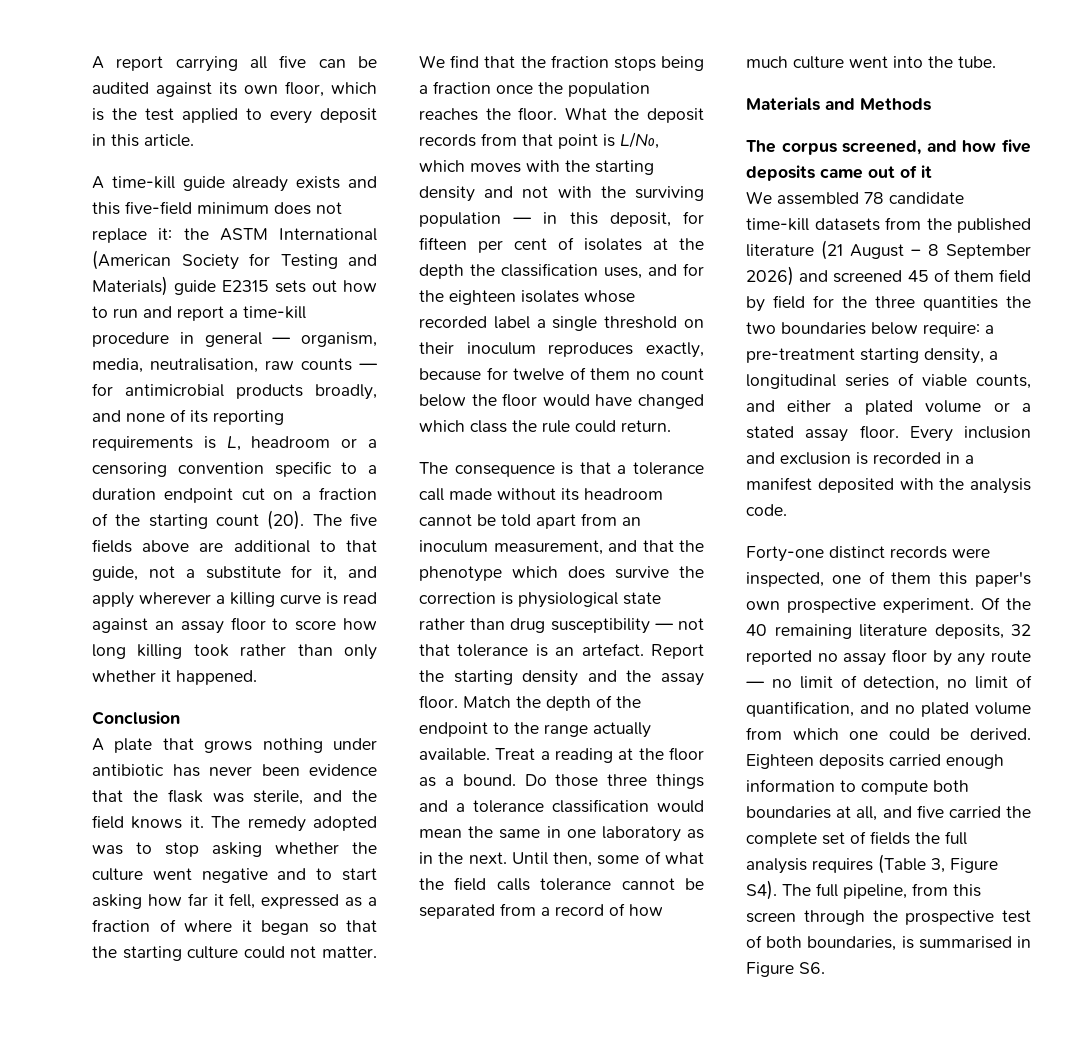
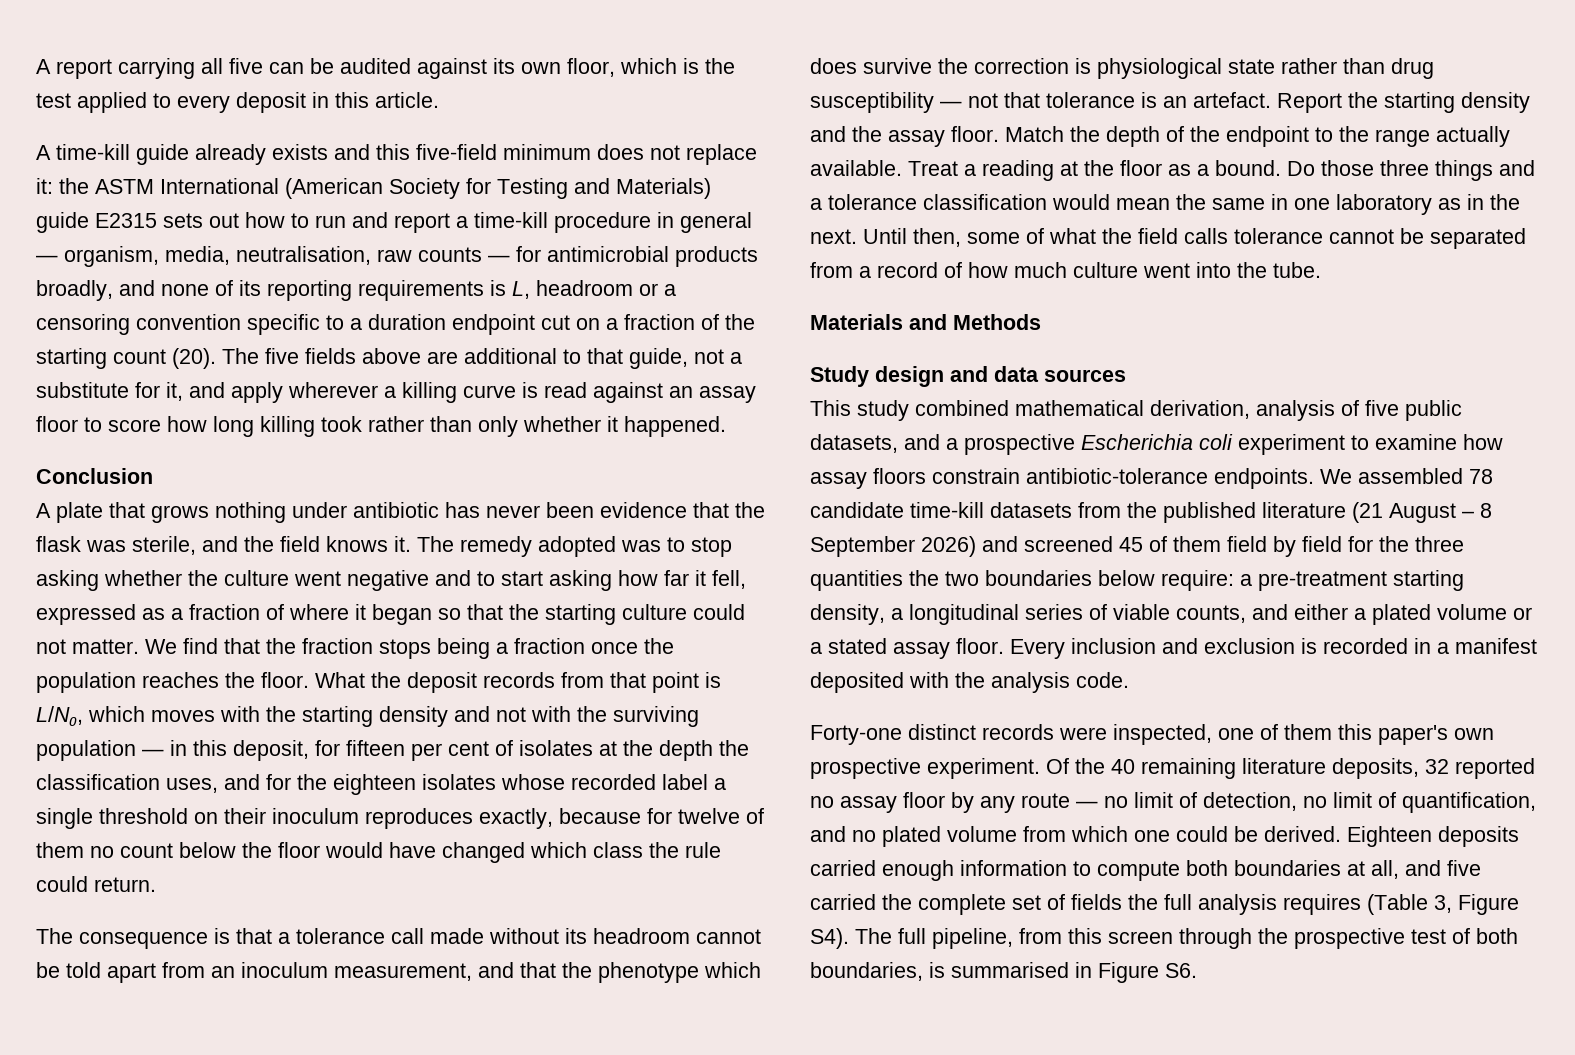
[746,139,1031,155] [746,165,932,181] The corpus screened, and how five deposits came out of it // -> [810,366,1126,387] [810,400,1462,421] [810,434,1503,455] [810,468,1314,489] Study design and data sources // This study combined mathematical derivation, analysis of five public datasets, and a prospective Escherichia coli experiment to examine how assay floors constrain antibiotic-tolerance endpoints.

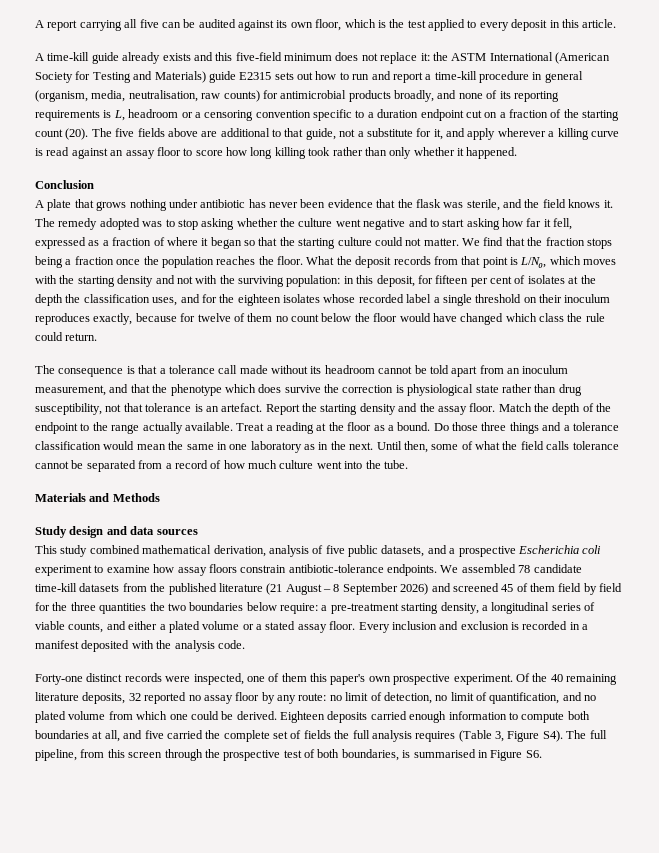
[36,246,159,267] — organism, -> [35,90,88,102] (organism,
[418,247,510,262] counts — -> [223,90,260,102] counts)
[36,740,164,761] population — -> [286,275,341,287] population:
[810,92,962,113] susceptibility — -> [35,403,102,415] susceptibility,
[1021,793,1098,808] route — -> [298,693,327,701] route:

